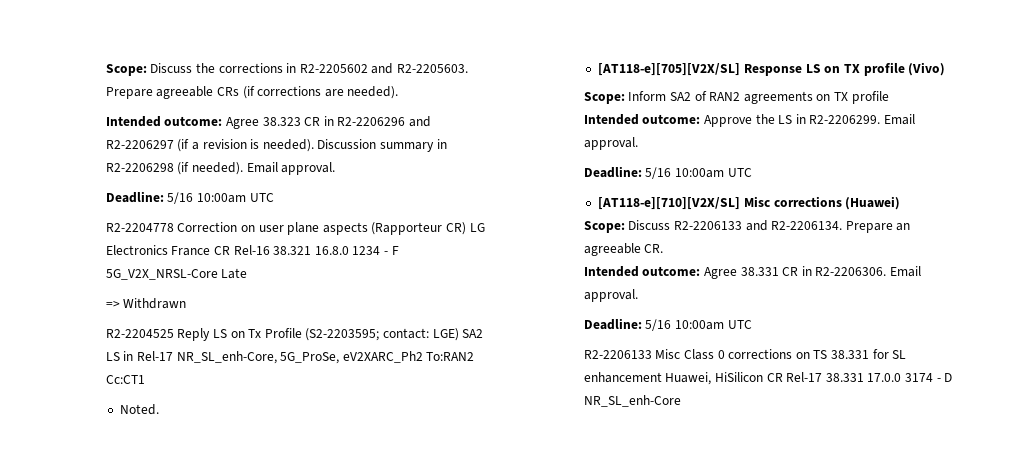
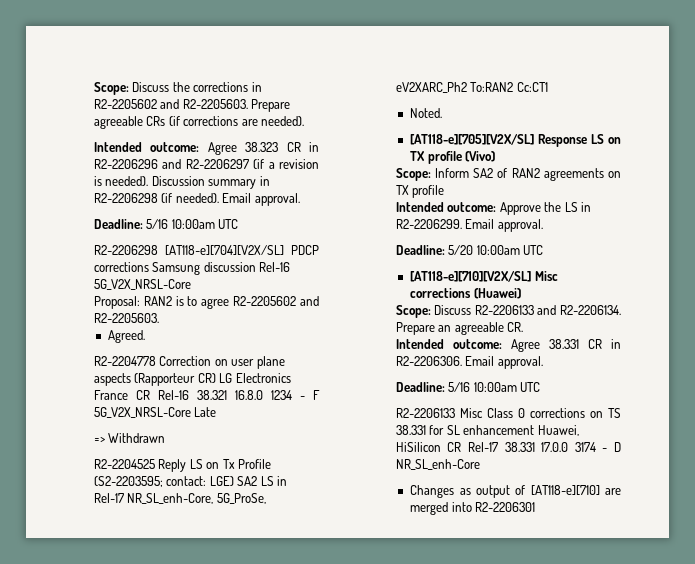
(274, 197) none -> [93,245,319,255] [93,262,291,275] [93,279,191,290] [93,296,319,309] [93,313,159,323] [108,330,146,343] // R2-2206298 [AT118-e][704][V2X/SL] PDCP corrections Samsung discussion Rel-16 5G_V2X_NRSL-Core // Proposal: RAN2 is to agree R2-2205602 and R2-2205603. // Agreed.
[645,167,672,179] 5/16 -> [448,245,474,255] 5/20
(681, 401) none -> [410,485,621,498] [410,502,536,515] // Changes as output of [AT118-e][710] are merged into R2-2206301

